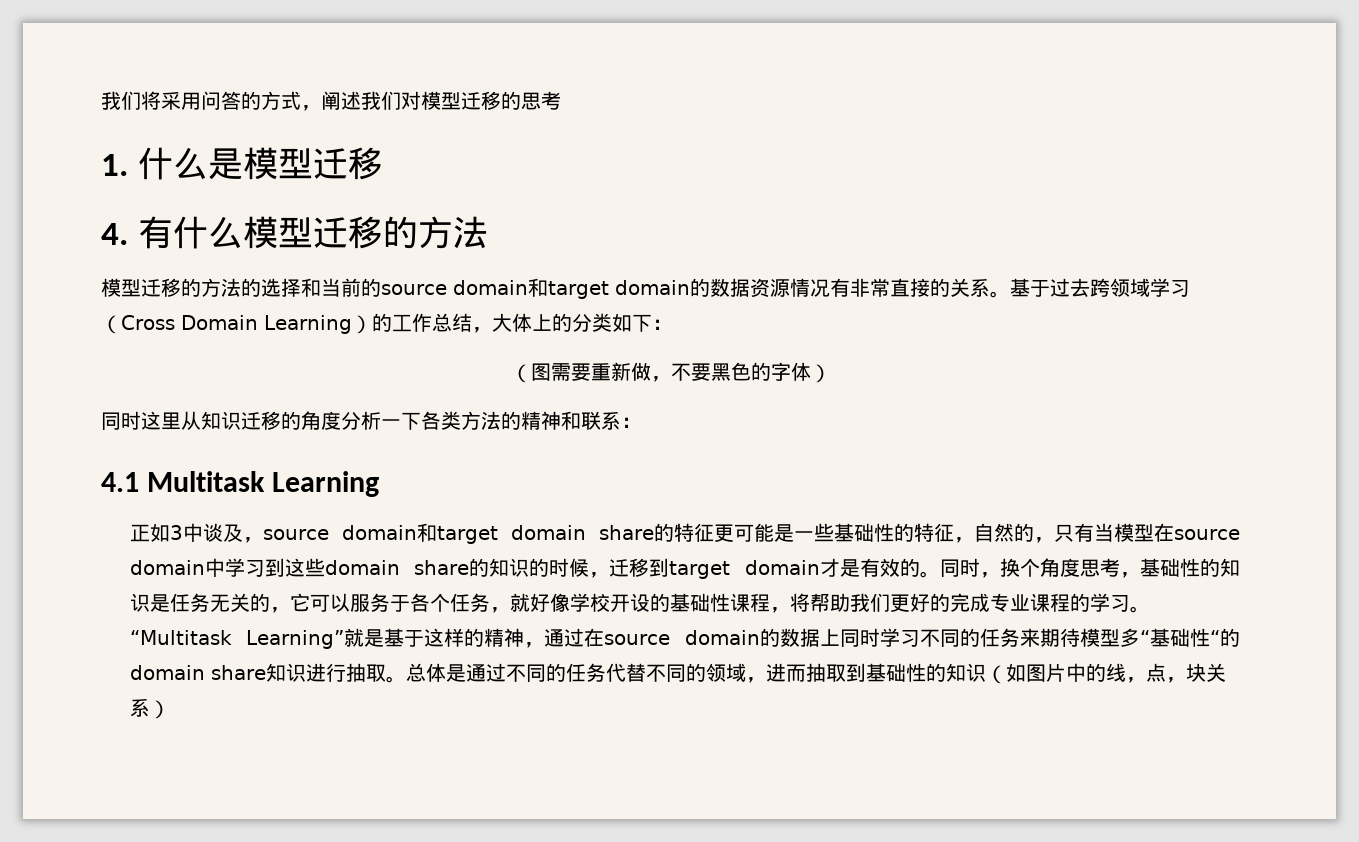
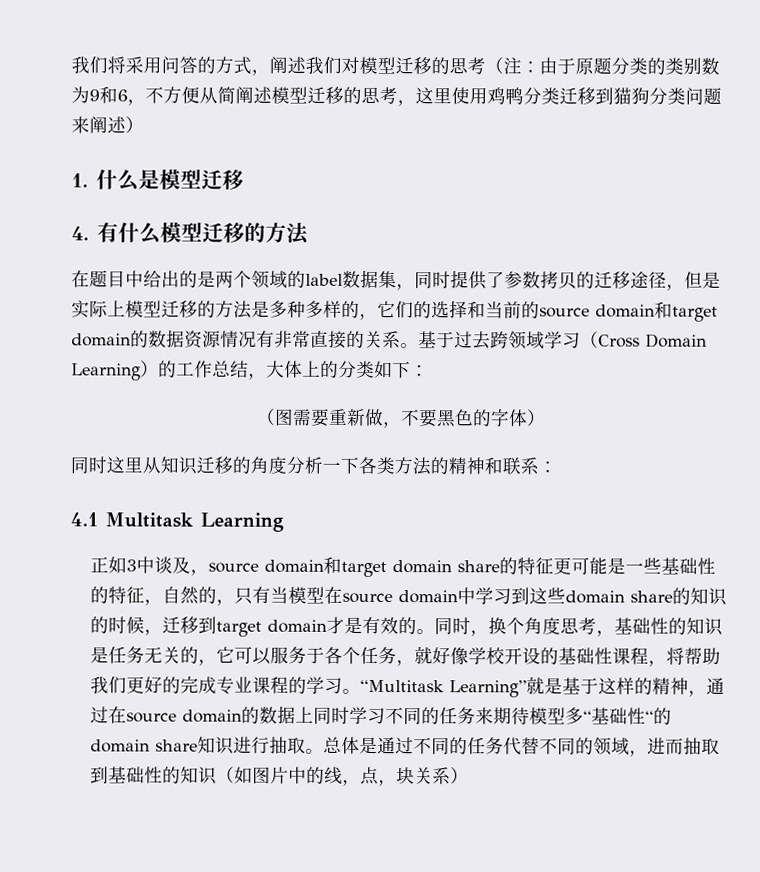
(561, 100) none -> [485,57,720,75] [71,86,722,107] [71,116,144,134] （注：由于原题分类的类别数为9和6，不方便从简阐述模型迁移的思考，这里使用鸡鸭分类迁移到猫狗分类问题来阐述）
[101,278,241,297] 模型迁移的方法 -> [71,269,721,291] [71,300,414,320] 在题目中给出的是两个领域的label数据集，同时提供了参数拷贝的迁移途径，但是实际上模型迁移的方法是多种多样的，它们

